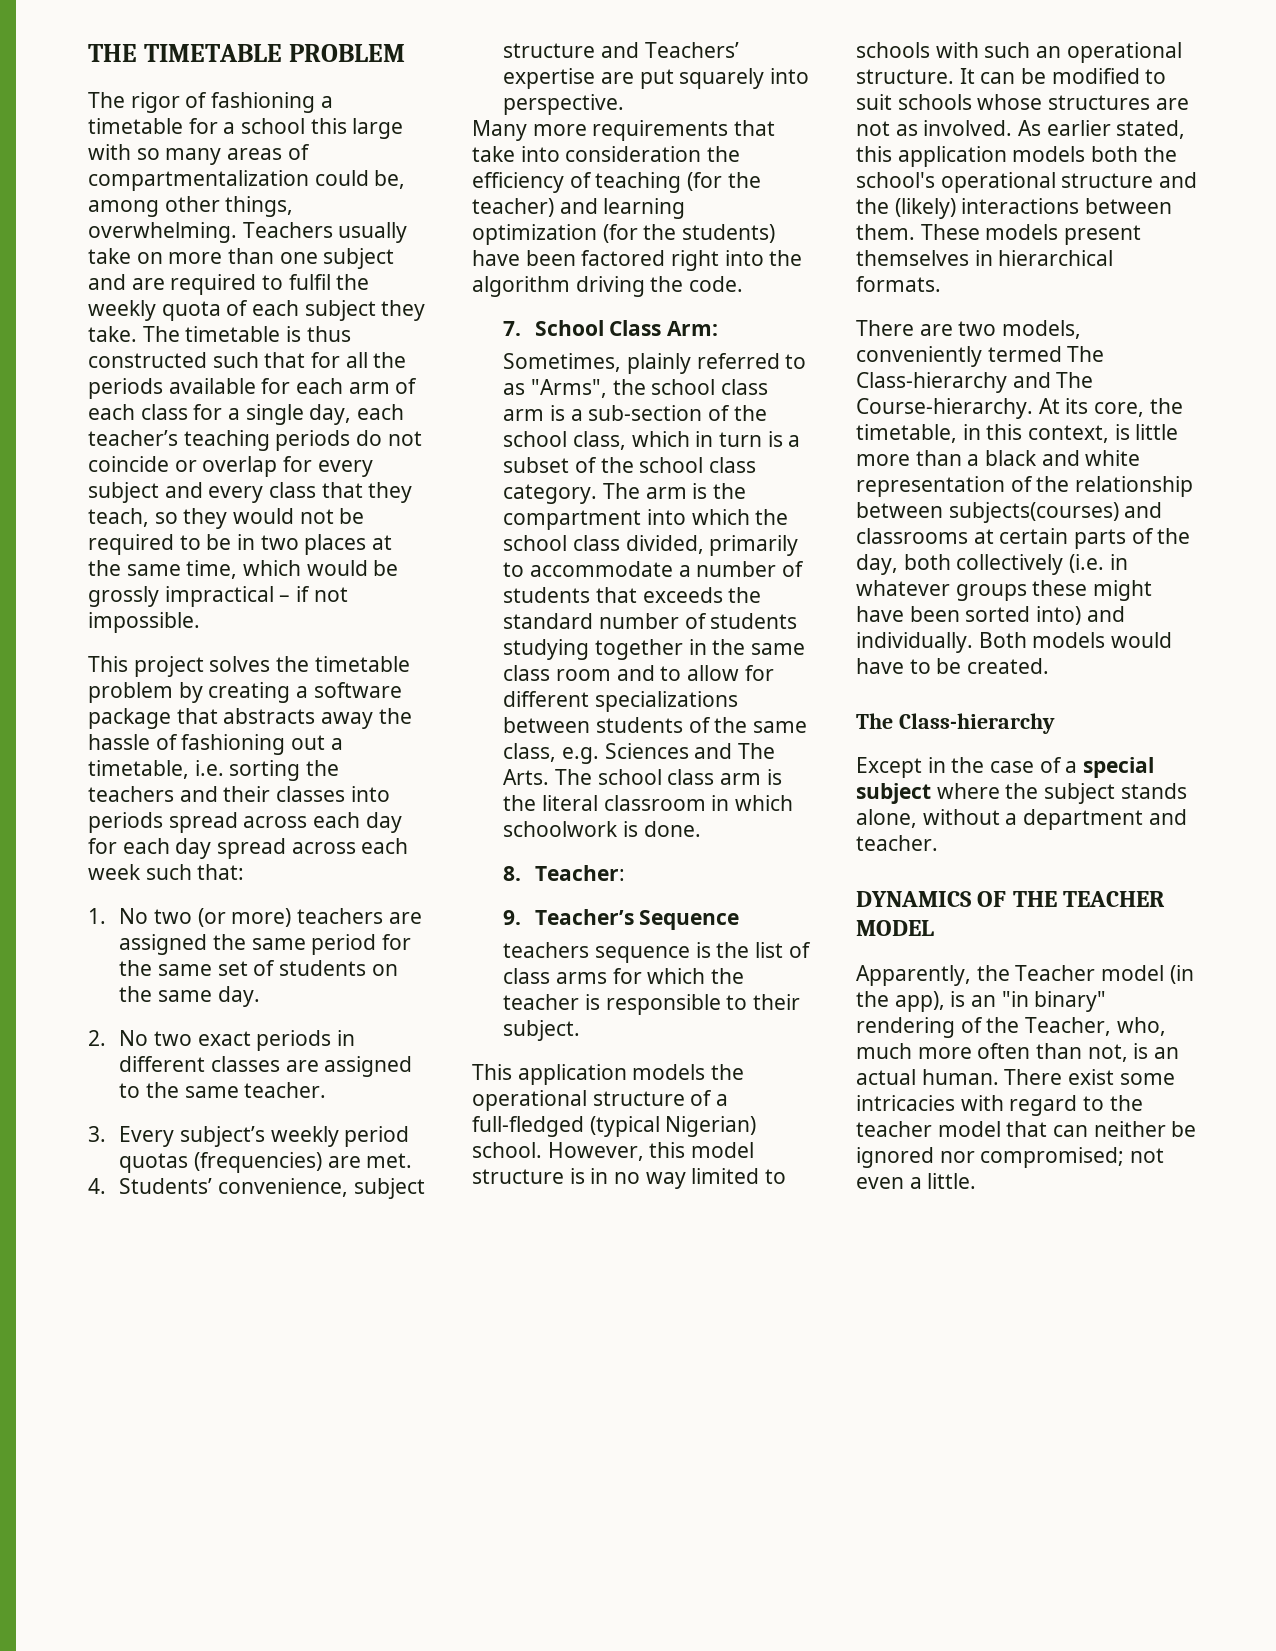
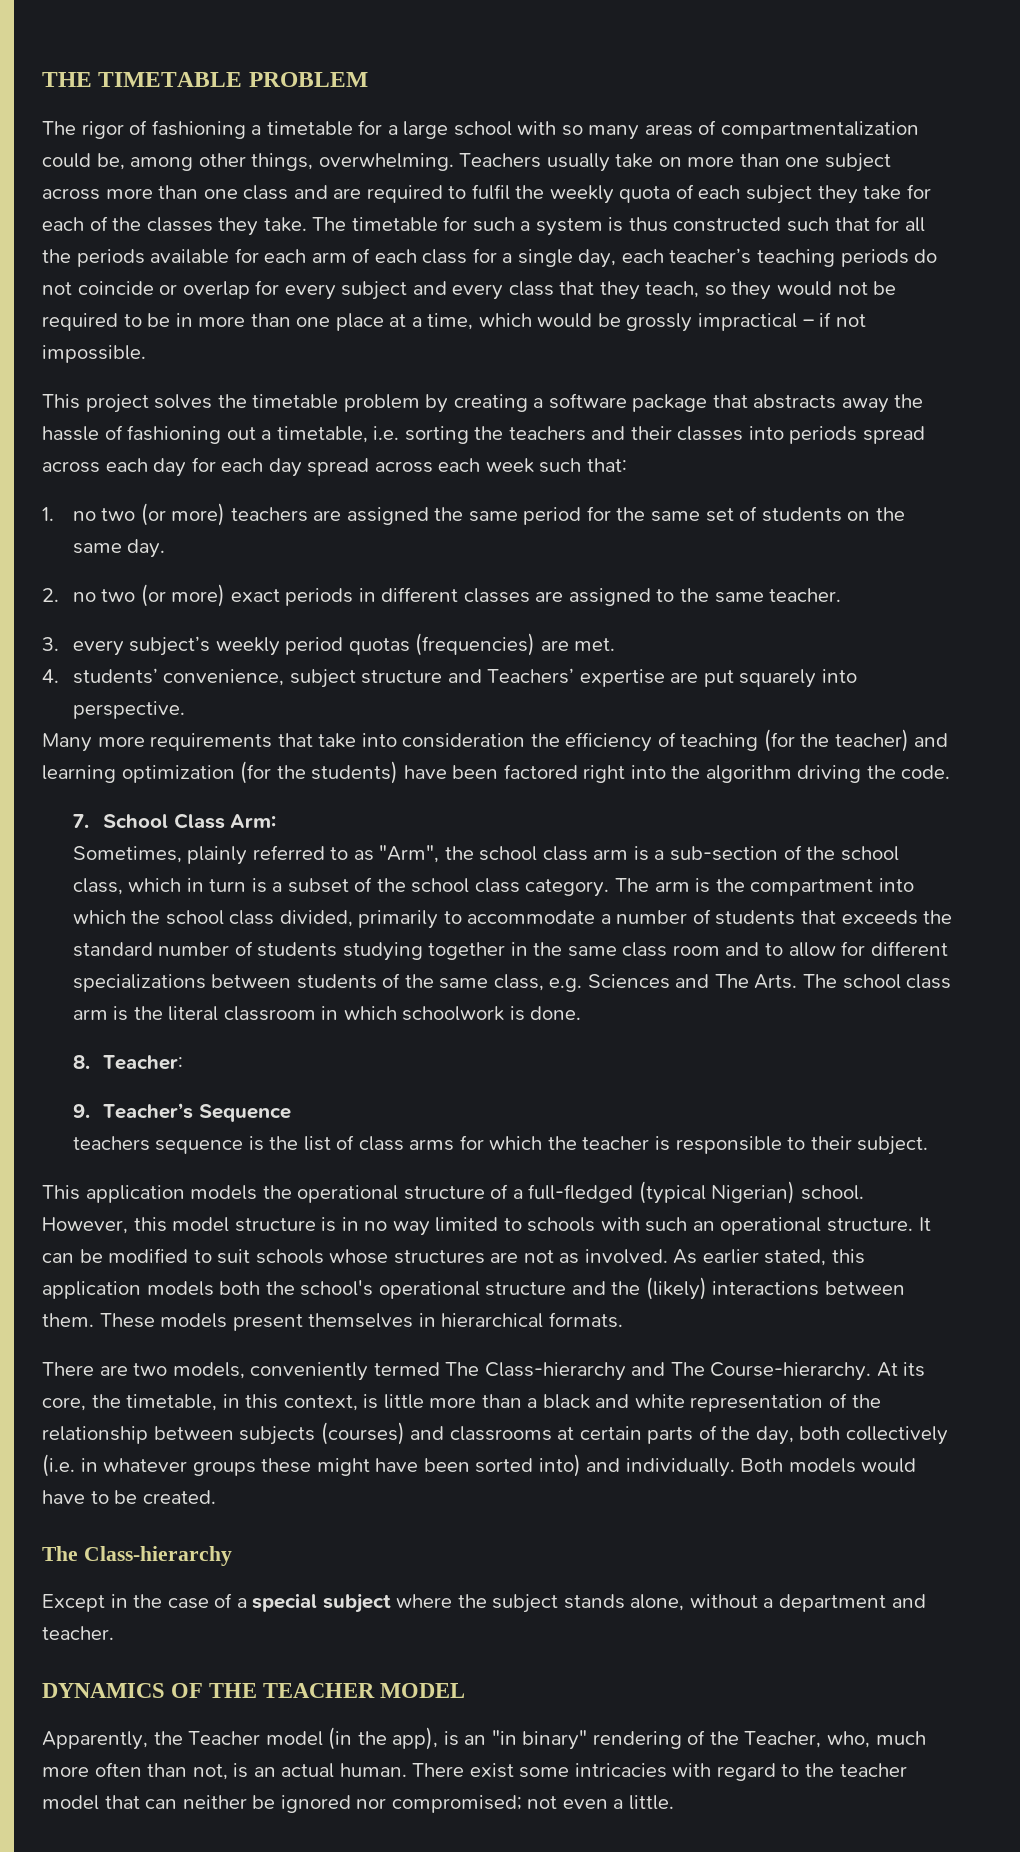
[241,118,404,139] school this large -> [403,121,512,139] large school
(395, 258) none -> [42,185,289,200] across more than one class
[88,326,281,342] take. The timetable -> [863,184,931,200] [42,216,603,236] take for each of the classes they take. The timetable for such a system
[260,534,393,555] [88,560,181,576] two places at the same -> [198,313,422,331] more than one place at a
[119,908,149,924] No -> [72,511,96,521] no
[119,1030,193,1046] No two -> [72,584,226,607] no two (or more)
[119,1126,175,1147] Every -> [72,640,124,656] every
[119,1178,213,1194] Students’ -> [72,668,158,684] students’
[531,379,608,398] "Arms", -> [379,845,440,863] "Arm",
[948,502,1119,523] subjects(courses) -> [239,1422,405,1445] subjects (courses)

